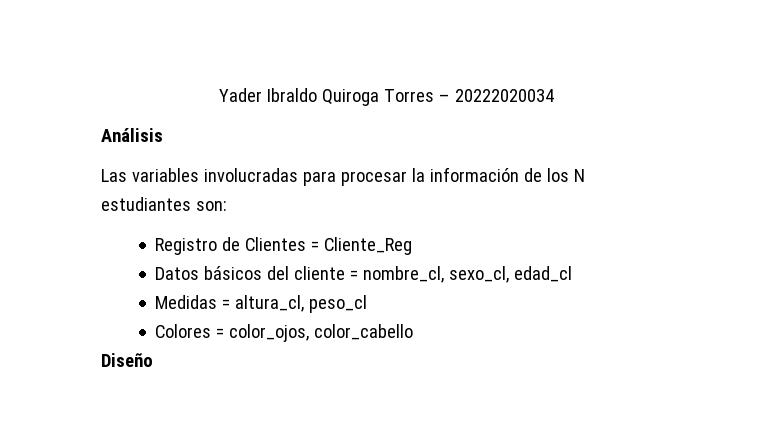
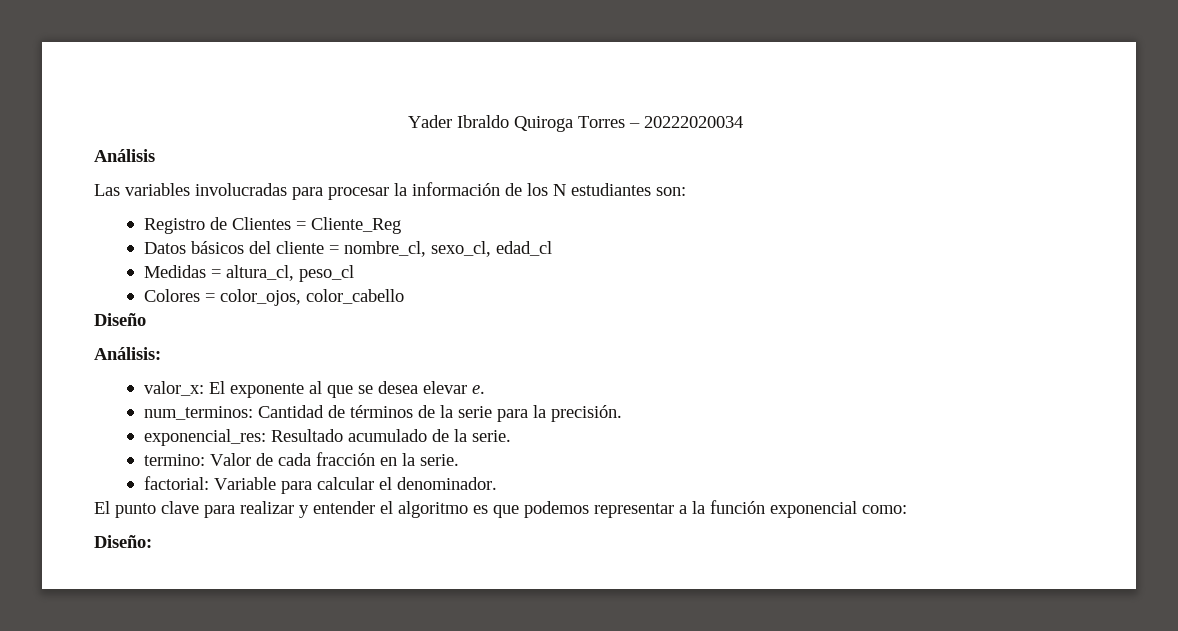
(153, 360) none -> [94,347,161,360] [144,381,486,398] [144,405,623,422] [144,429,512,446] [144,452,460,466] [144,476,498,494] [94,500,907,518] [94,535,152,548] // Análisis: // valor_x: El exponente al que se desea elevar e. // num_terminos: Cantidad de términos de la serie para la precisión. // exponencial_res: Resultado acumulado de la serie. // termino: Valor de cada fracción en la serie. // factorial: Variable para calcular el denominador. // El punto clave para realizar y entender el algoritmo es que podemos representar a la función exponencial como: // Diseño:

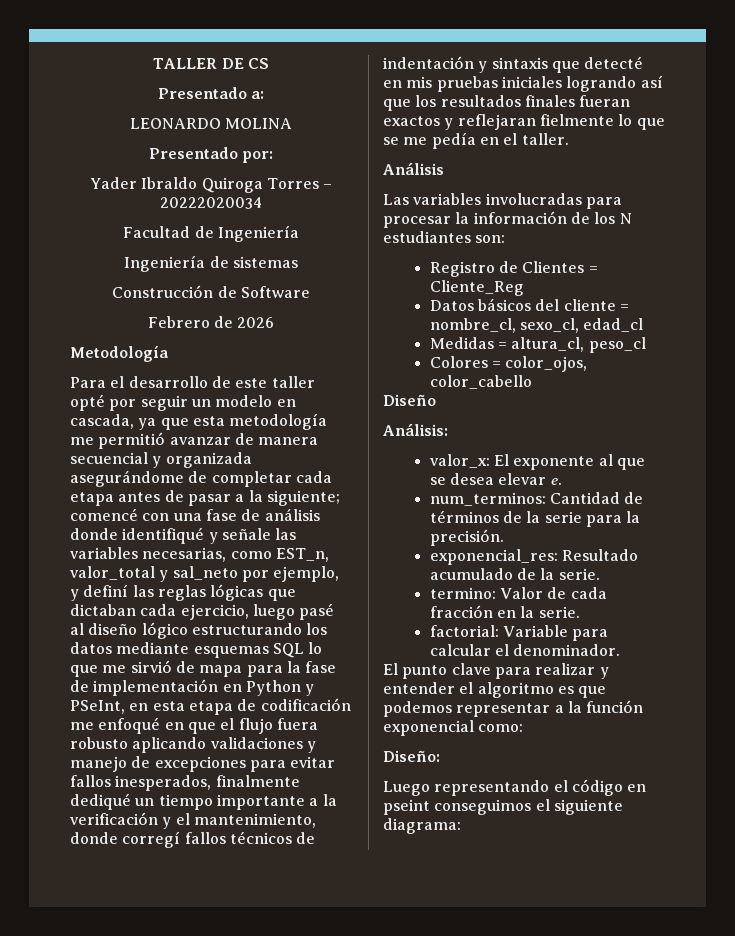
(408, 121) none -> [153,58,269,69] [157,87,265,99] [129,118,293,129] [148,147,274,163] TALLER DE CS // Presentado a: // LEONARDO MOLINA // Presentado por: //
(743, 122) none -> [123,225,299,242] [124,255,298,272] [112,285,310,298] [147,316,275,328] [70,346,169,362] [70,376,315,388] [70,394,296,411] [70,413,328,430] [70,432,319,449] [70,452,252,468] [70,470,332,487] [70,490,340,506] [70,508,320,521] [70,527,297,544] [70,547,329,562] [70,566,340,582] [70,584,296,601] [70,603,335,620] [70,622,328,639] [70,642,323,658] [70,660,337,677] [70,679,315,696] [70,698,351,715] [70,717,318,734] [70,737,316,753] [70,756,336,772] [70,775,300,791] [70,793,337,810] [70,812,316,829] [70,831,316,848] [383,56,644,73] [383,75,663,92] [383,95,631,111] [383,114,665,130] [383,132,569,149] // Facultad de Ingeniería // Ingeniería de sistemas // Construcción de Software // Febrero de 2026 // Metodología // Para el desarrollo de este taller opté por seguir un modelo en cascada, ya que esta metodología me permitió avanzar de manera secuencial y organizada asegurándome de completar cada etapa antes de pasar a la siguiente; comencé con una fase de análisis donde identifiqué y señale las variables necesarias, como EST_n, valor_total y sal_neto por ejemplo, y definí las reglas lógicas que dictaban cada ejercicio, luego pasé al diseño lógico estructurando los datos mediante esquemas SQL lo que me sirvió de mapa para la fase de implementación en Python y PSeInt, en esta etapa de codificación me enfoqué en que el flujo fuera robusto aplicando validaciones y manejo de excepciones para evitar fallos inesperados, finalmente dediqué un tiempo importante a la verificación y el mantenimiento, donde corregí fallos técnicos de indentación y sintaxis que detecté en mis pruebas iniciales logrando así que los resultados finales fueran exactos y reflejaran fielmente lo que se me pedía en el taller.
(152, 541) none -> [383,779,647,796] [383,799,623,815] [383,818,461,834] // Luego representando el código en pseint conseguimos el siguiente diagrama:

